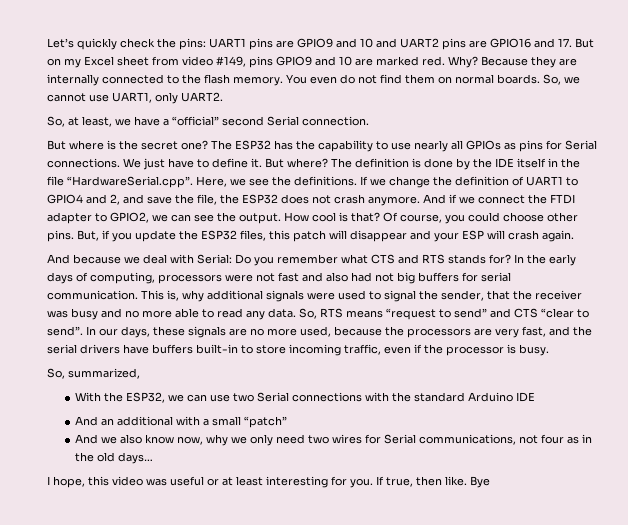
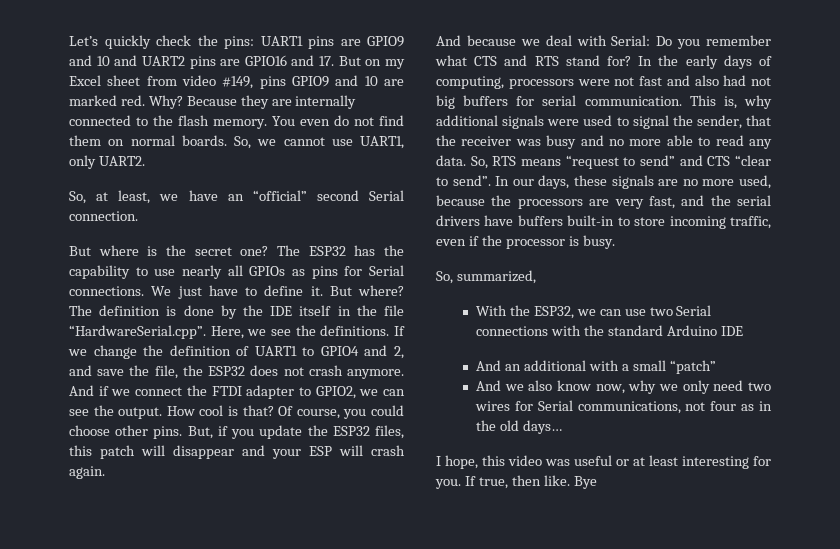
[163,119,169,126] a -> [227,194,244,201] an
[448,254,486,264] stands -> [565,55,600,66] stand

